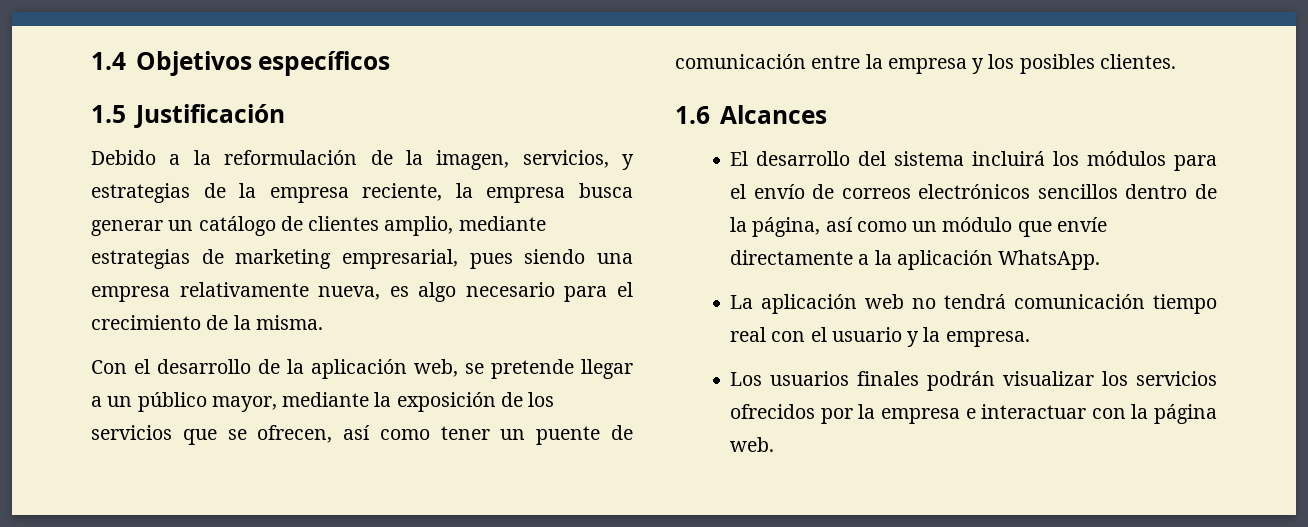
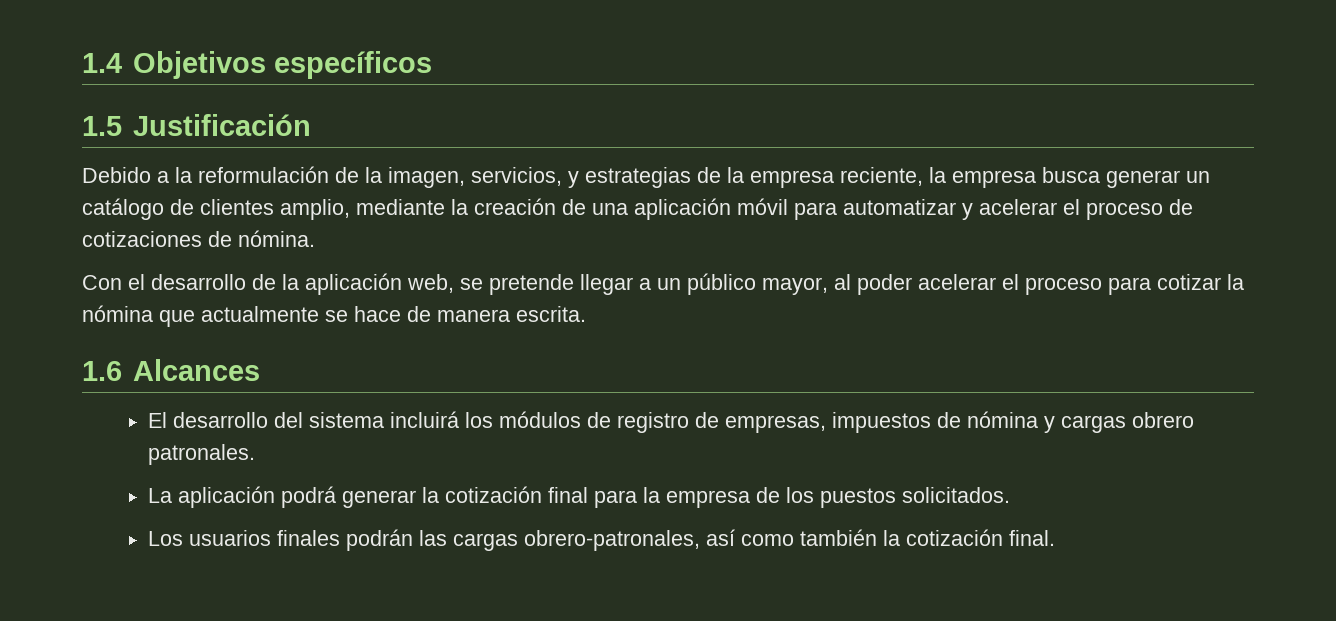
[91,249,633,269] [91,282,633,302] [91,315,323,330] estrategias de marketing empresarial, pues siendo una empresa relativamente nueva, es algo necesario para el crecimiento de la misma. -> [451,198,1193,220] [82,230,315,247] la creación de una aplicación móvil para automatizar y acelerar el proceso de cotizaciones de nómina.
[282,392,555,412] [91,425,633,445] [675,54,1176,74] mediante la exposición de los servicios que se ofrecen, así como tener un puente de comunicación entre la empresa y los posibles clientes. -> [834,274,1244,295] [82,305,586,327] al poder acelerar el proceso para cotizar la nómina que actualmente se hace de manera escrita.
[1174,155,1217,171] [730,184,1217,199] [730,217,1108,237] [730,250,1101,270] [730,294,1217,314] [730,327,1030,347] [730,371,1217,391] [730,404,1217,424] [730,437,775,452] para el envío de correos electrónicos sencillos dentro de la página, así como un módulo que envíe directamente a la aplicación WhatsApp. // La aplicación web no tendrá comunicación tiempo real con el usuario y la empresa. // Los usuarios finales podrán visualizar los servicios ofrecidos por la empresa e interactuar con la página web. -> [587,411,1195,433] [148,444,256,465] [148,486,1011,508] [148,529,1056,551] de registro de empresas, impuestos de nómina y cargas obrero patronales. // La aplicación podrá generar la cotización final para la empresa de los puestos solicitados. // Los usuarios finales podrán las cargas obrero-patronales, así como también la cotización final.

